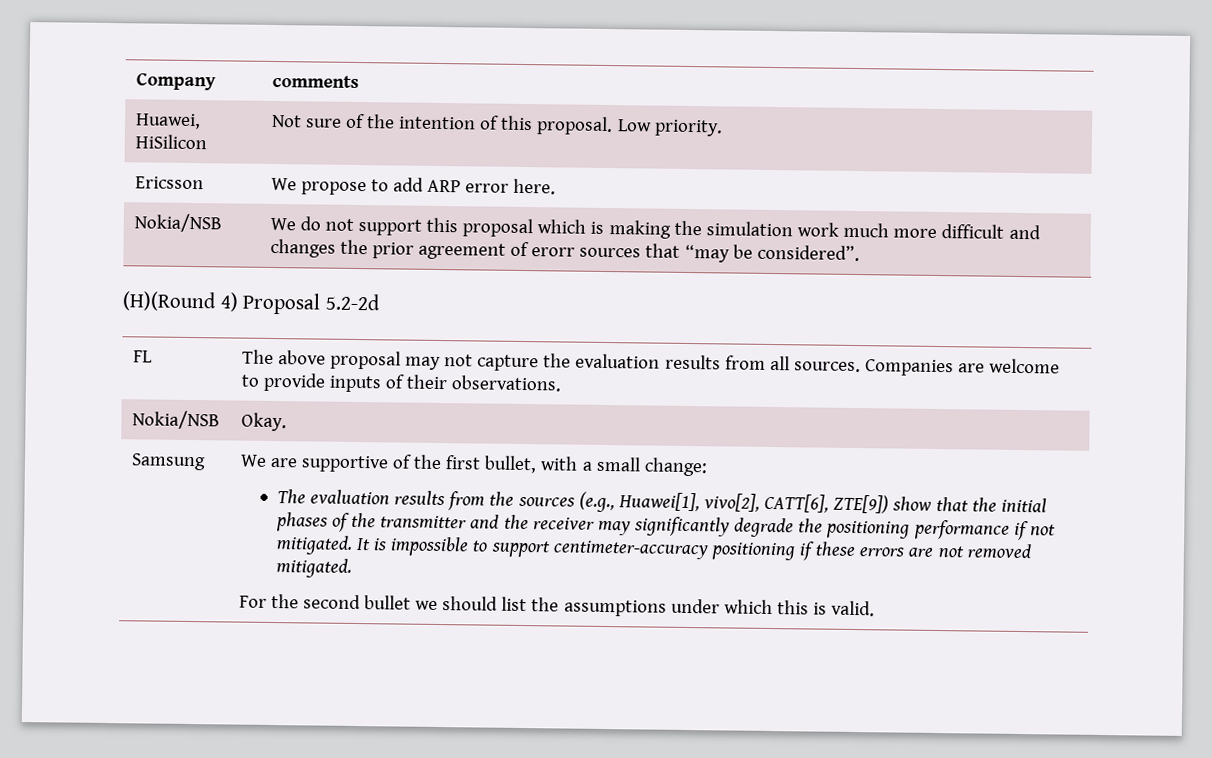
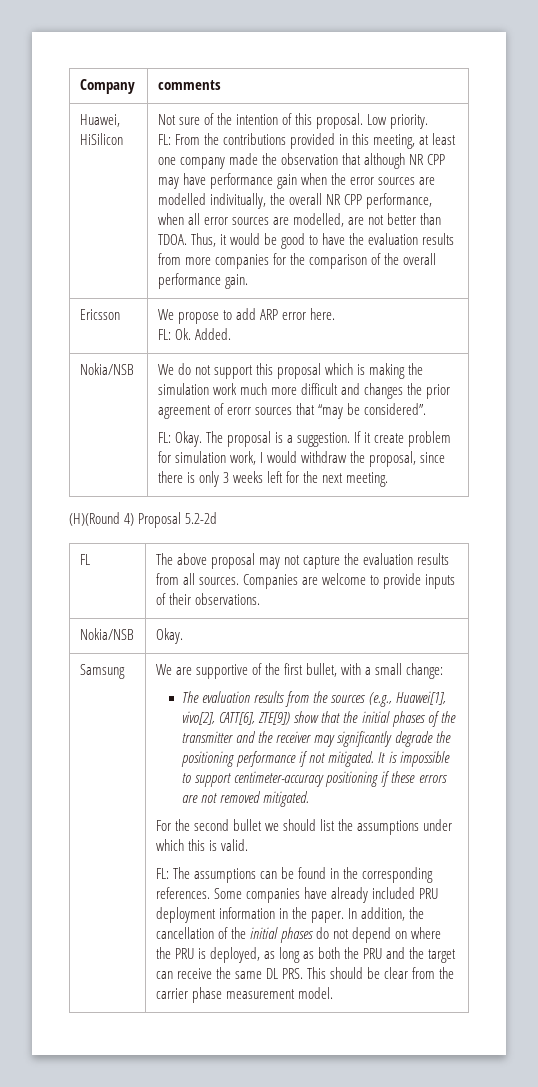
(723, 128) none -> [157,133,457,149] [157,153,446,169] [157,173,436,189] [157,193,433,209] [157,213,442,227] [157,233,455,249] [157,253,437,269] [157,273,248,289] // FL: From the contributions provided in this meeting, at least one company made the observation that although NR CPP may have performance gain when the error sources are modelled indivitually, the overall NR CPP performance, when all error sources are modelled, are not better than TDOA. Thus, it would be good to have the evaluation results from more companies for the comparison of the overall performance gain.
(557, 186) none -> [157,328,231,340] // FL: Ok. Added.
(860, 253) none -> [157,431,452,447] [157,451,446,467] [157,471,389,487] // FL: Okay. The proposal is a suggestion. If it create problem for simulation work, I would withdraw the proposal, since there is only 3 weeks left for the next meeting.
(876, 608) none -> [155,867,434,883] [155,887,439,903] [155,907,425,923] [155,927,442,943] [155,947,457,963] [155,967,455,979] [155,987,333,1003] // FL: The assumptions can be found in the corresponding references. Some companies have already included PRU deployment information in the paper. In addition, the cancellation of the initial phases do not depend on where the PRU is deployed, as long as both the PRU and the target can receive the same DL PRS. This should be clear from the carrier phase measurement model.

